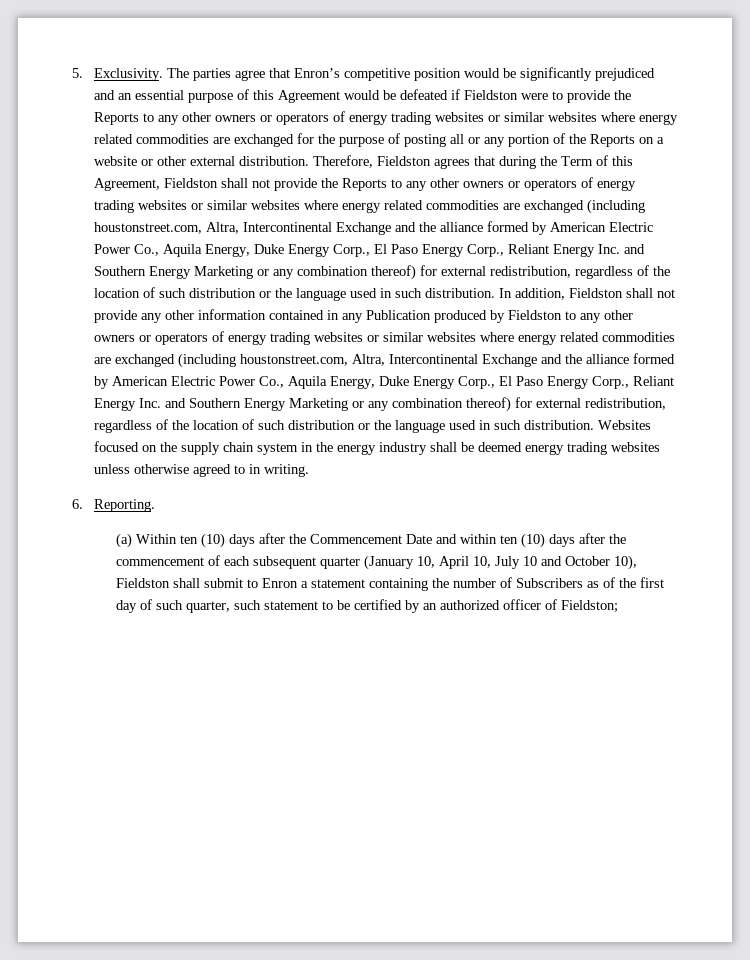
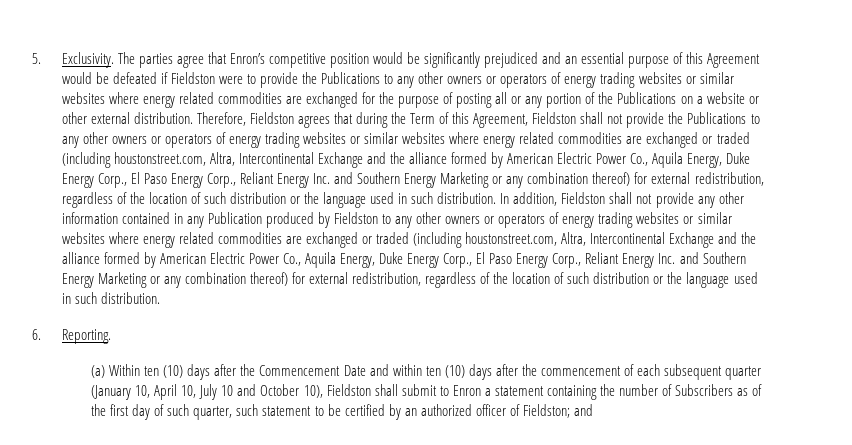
[94,112,140,125] Reports -> [321,72,381,84] Publications
[590,134,636,147] Reports -> [617,92,677,104] Publications
[342,178,388,191] Reports -> [687,112,747,124] Publications
(585, 206) none -> [702,132,750,144] or traded
(176, 360) none -> [361,232,409,244] or traded
[598,420,652,430] [94,441,661,455] [94,464,310,477] Websites focused on the supply chain system in the energy industry shall be deemed energy trading websites unless otherwise agreed to in writing. -> (160, 298) none
(619, 606) none -> [573,404,593,416] and

